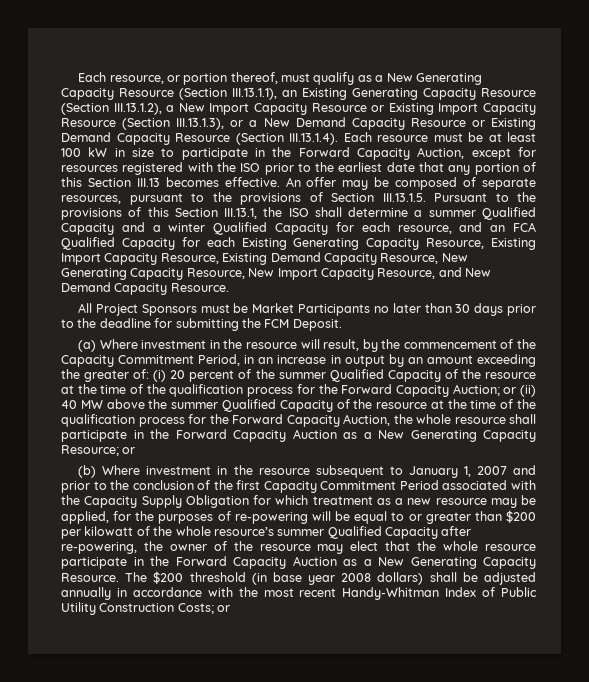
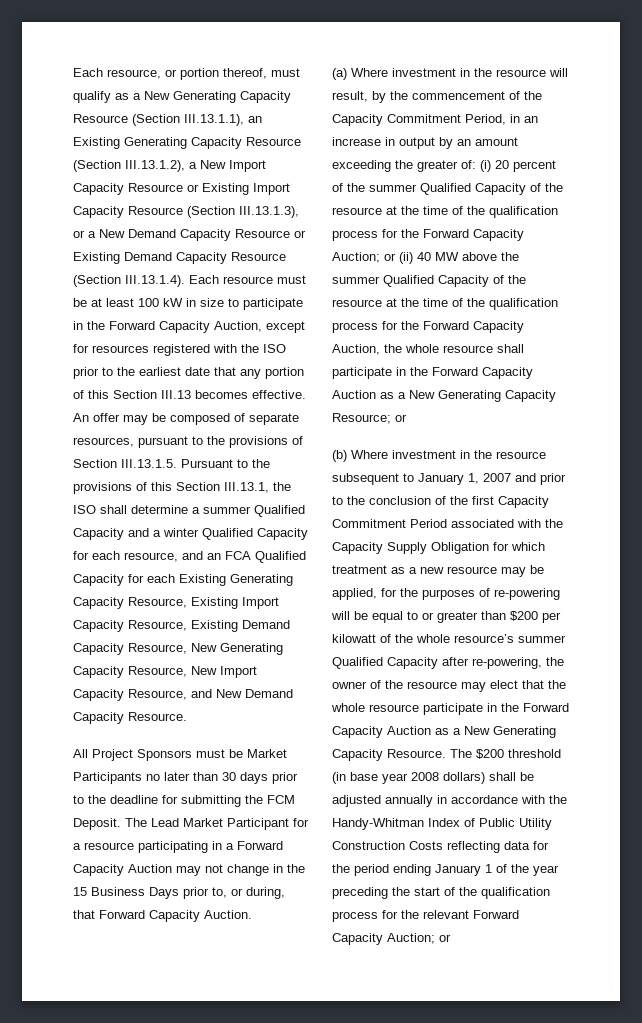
(342, 325) none -> [125,818,309,830] [73,841,283,853] [73,864,305,876] [73,887,285,899] [73,910,252,922] The Lead Market Participant for a resource participating in a Forward Capacity Auction may not change in the 15 Business Days prior to, or during, that Forward Capacity Auction.
[263,588,337,597] most recent -> (567, 799) none
[177,603,214,614] Costs; -> [409,841,549,853] [332,864,559,876] [332,887,550,899] [332,910,519,922] [332,933,435,945] Costs reflecting data for the period ending January 1 of the year preceding the start of the qualification process for the relevant Forward Capacity Auction;

